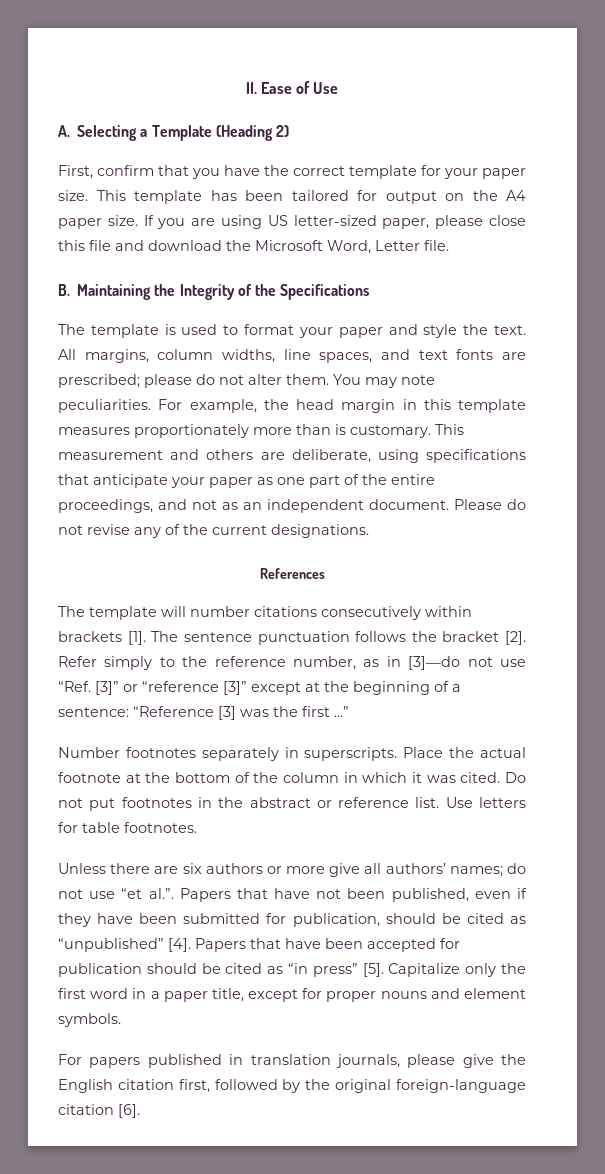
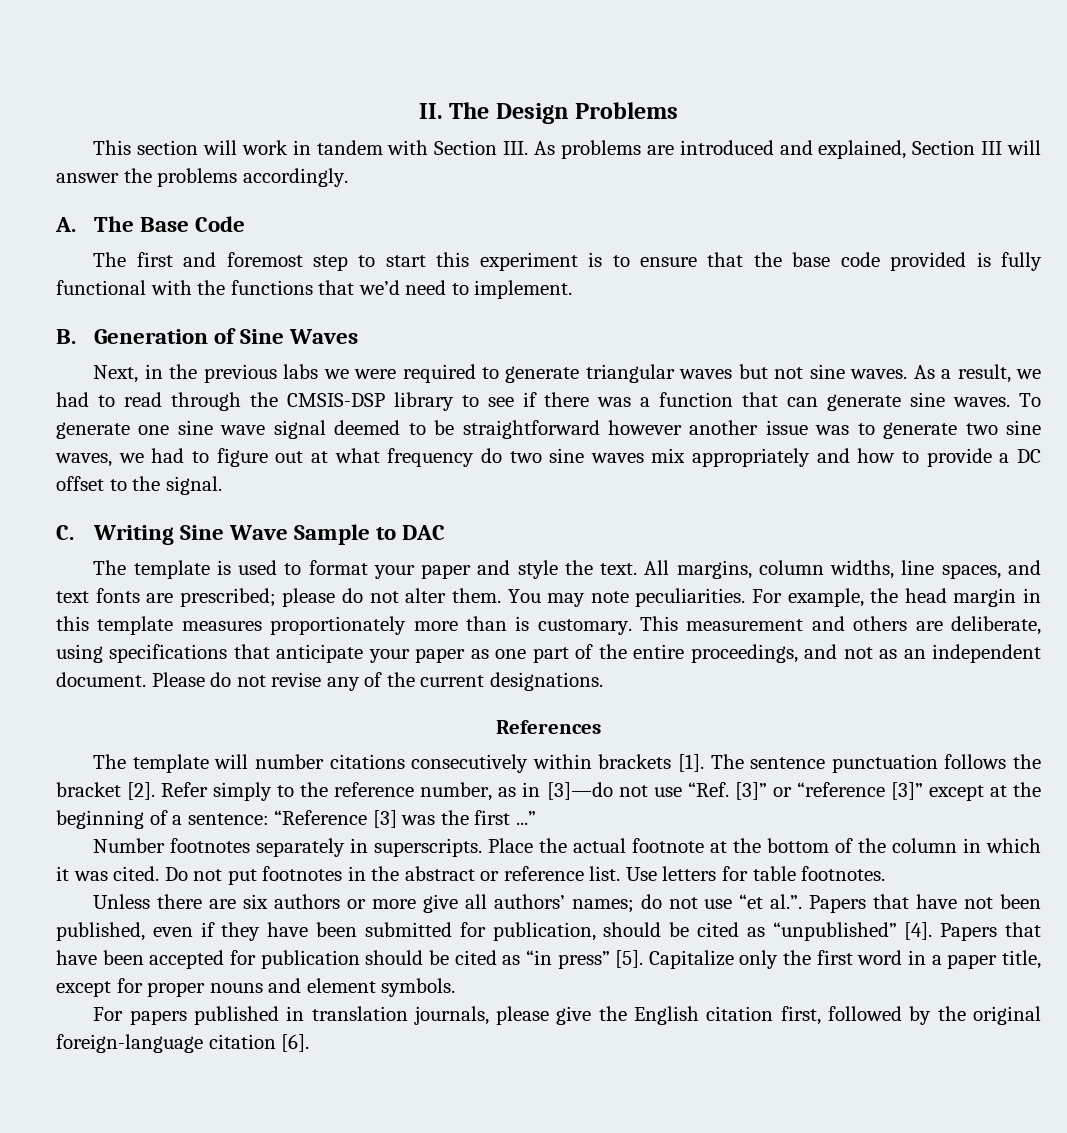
[260,81,339,94] [58,125,289,141] [58,165,526,179] [58,190,526,204] [58,215,526,229] [58,240,449,254] [58,284,370,300] Ease of Use // A. Selecting a Template (Heading 2) // First, confirm that you have the correct template for your paper size. This template has been tailored for output on the A4 paper size. If you are using US letter-sized paper, please close this file and download the Microsoft Word, Letter file. // B. Maintaining the Integrity of the Specifications -> [449,102,679,124] [93,140,1041,159] [56,168,348,187] [55,216,245,232] [93,252,1043,271] [56,280,573,299] [56,328,358,344] [93,364,1041,383] [56,392,1041,411] [56,420,1041,439] [55,448,1041,467] [56,476,222,495] [56,524,445,545] The Design Problems // This section will work in tandem with Section III. As problems are introduced and explained, Section III will answer the problems accordingly. // A. The Base Code // The first and foremost step to start this experiment is to ensure that the base code provided is fully functional with the functions that we’d need to implement. // B. Generation of Sine Waves // Next, in the previous labs we were required to generate triangular waves but not sine waves. As a result, we had to read through the CMSIS-DSP library to see if there was a function that can generate sine waves. To generate one sine wave signal deemed to be straightforward however another issue was to generate two sine waves, we had to figure out at what frequency do two sine waves mix appropriately and how to provide a DC offset to the signal. // C. Writing Sine Wave Sample to DAC

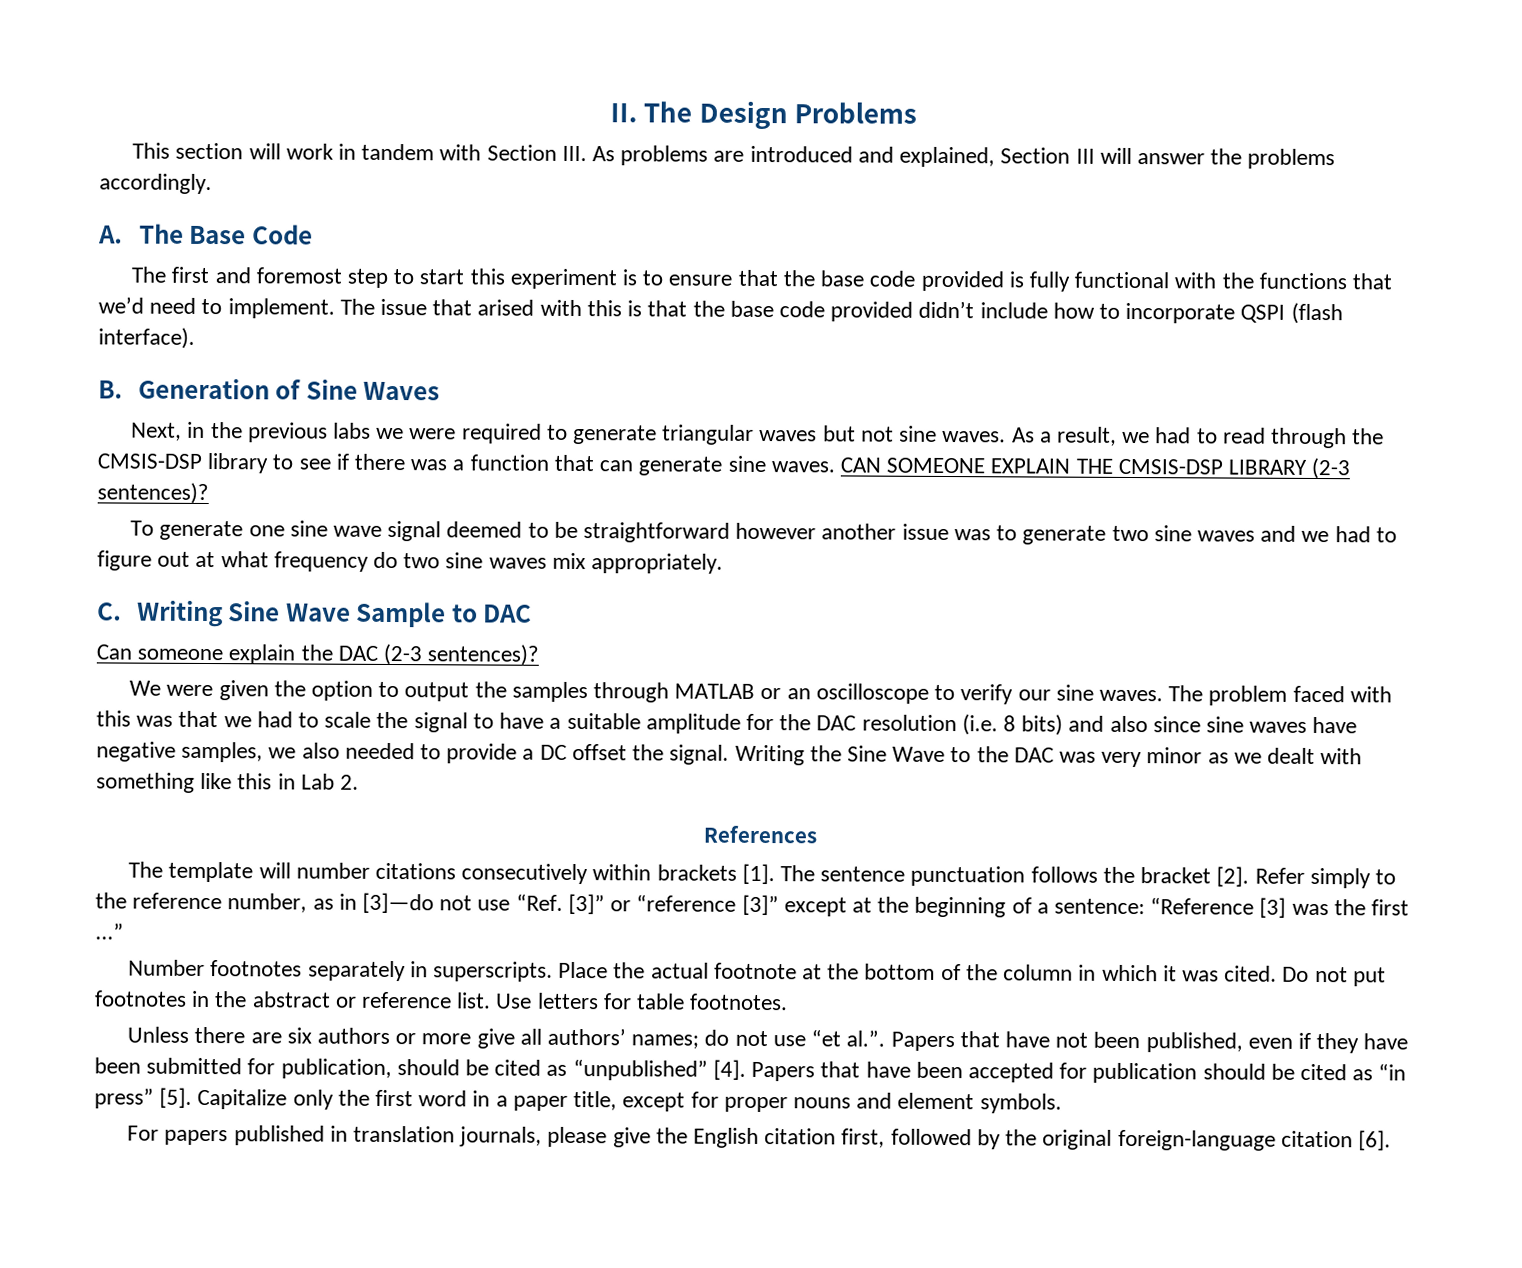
(573, 289) none -> [339,298,1343,325] [98,327,195,349] The issue that arised with this is that the base code provided didn’t include how to incorporate QSPI (flash interface).
(1011, 402) none -> [839,457,1351,480] [97,482,209,505] CAN SOMEONE EXPLAIN THE CMSIS-DSP LIBRARY (2-3 sentences)? //
[55,453,112,467] waves, -> [1196,525,1297,542] waves and
[692,448,1041,467] [56,476,222,495] appropriately and how to provide a DC offset to the signal. -> [591,553,724,574] appropriately.
[93,560,1041,579] [56,588,1041,607] [56,616,1041,635] [56,644,1042,663] [56,672,603,691] The template is used to format your paper and style the text. All margins, column widths, line spaces, and text fonts are prescribed; please do not alter them. You may note peculiarities. For example, the head margin in this template measures proportionately more than is customary. This measurement and others are deliberate, using specifications that anticipate your paper as one part of the entire proceedings, and not as an independent document. Please do not revise any of the current designations. -> [96,643,540,666] [129,680,1392,706] [96,710,1358,736] [96,741,1363,768] [96,772,360,793] Can someone explain the DAC (2-3 sentences)? // We were given the option to output the samples through MATLAB or an oscilloscope to verify our sine waves. The problem faced with this was that we had to scale the signal to have a suitable amplitude for the DAC resolution (i.e. 8 bits) and also since sine waves have negative samples, we also needed to provide a DC offset the signal. Writing the Sine Wave to the DAC was very minor as we dealt with something like this in Lab 2.

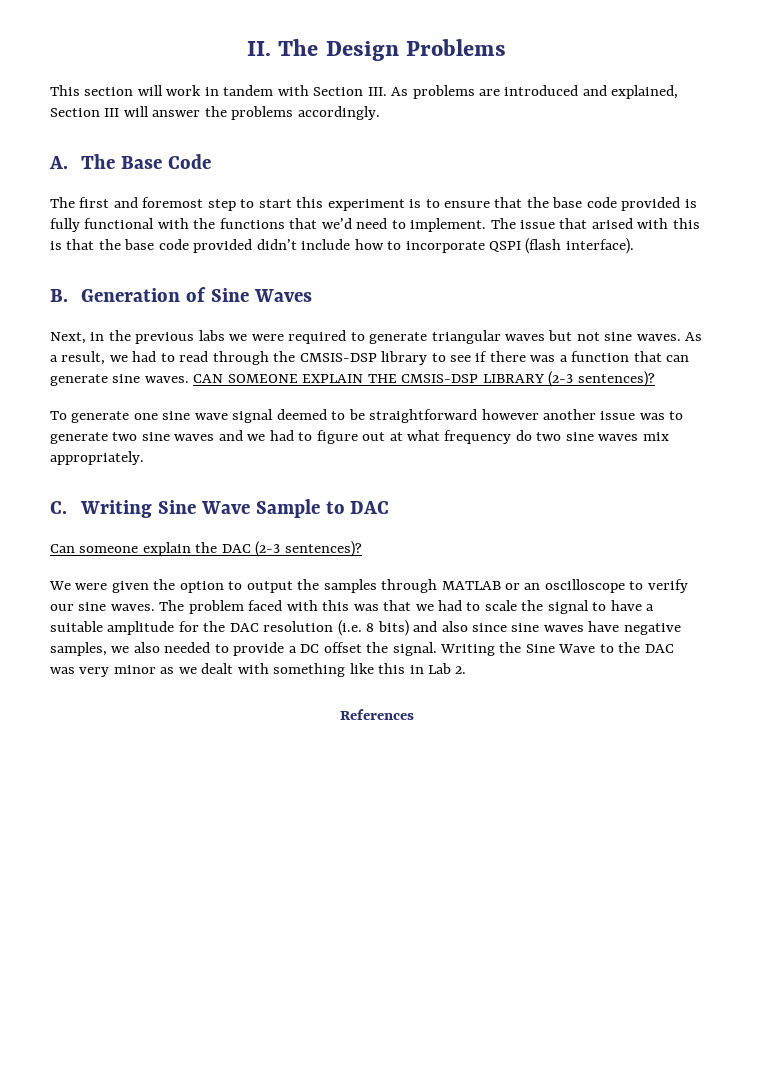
[128,861,1396,889] [95,892,1410,918] [95,923,124,940] [128,959,1386,987] [94,990,789,1011] [127,1026,1409,1054] [94,1057,1407,1084] [94,1087,1062,1114] [127,1125,1391,1151] // The template will number citations consecutively within brackets [1]. The sentence punctuation follows the bracket [2]. Refer simply to the reference number, as in [3]—do not use “Ref. [3]” or “reference [3]” except at the beginning of a sentence: “Reference [3] was the first ...” // Number footnotes separately in superscripts. Place the actual footnote at the bottom of the column in which it was cited. Do not put footnotes in the abstract or reference list. Use letters for table footnotes. // Unless there are six authors or more give all authors’ names; do not use “et al.”. Papers that have not been published, even if they have been submitted for publication, should be cited as “unpublished” [4]. Papers that have been accepted for publication should be cited as “in press” [5]. Capitalize only the first word in a paper title, except for proper nouns and element symbols. // For papers published in translation journals, please give the English citation first, followed by the original foreign-language citation [6]. -> (414, 714) none

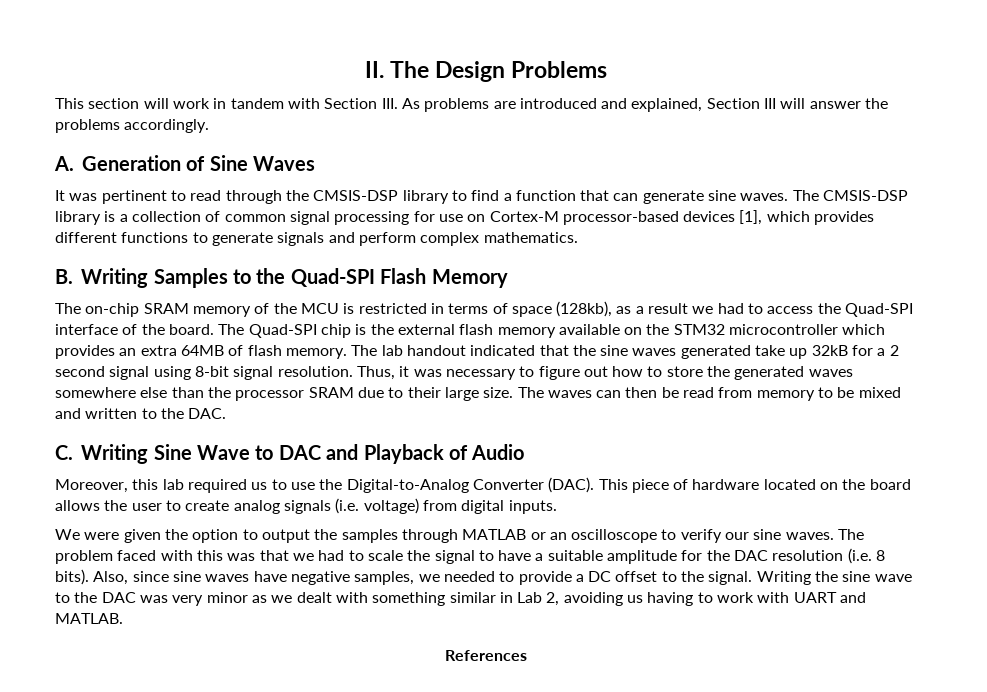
[80,154,211,169] [50,197,697,211] [50,218,700,232] [50,238,634,254] [50,287,312,302] [50,330,703,344] [50,351,157,365] The Base Code // The first and foremost step to start this experiment is to ensure that the base code provided is fully functional with the functions that we’d need to implement. The issue that arised with this is that the base code provided didn’t include how to incorporate QSPI (flash interface). // B. Generation of Sine Waves // Next, in the previous labs we were required to generate triangular waves but not sine waves. As a result, we had -> [82,155,316,171] [55,190,167,204] Generation of Sine Waves // It was pertinent
[450,351,556,362] see if there was -> [471,190,500,201] find
[193,371,655,387] [50,409,684,423] [50,430,669,444] [50,451,144,465] CAN SOMEONE EXPLAIN THE CMSIS-DSP LIBRARY (2-3 sentences)? // To generate one sine wave signal deemed to be straightforward however another issue was to generate two sine waves and we had to figure out at what frequency do two sine waves mix appropriately. -> [792,190,909,201] [55,210,875,225] [55,232,578,246] [55,268,508,288] [55,301,914,317] [55,324,886,338] [55,345,899,359] [55,366,853,380] [55,387,901,401] [55,408,227,419] The CMSIS-DSP library is a collection of common signal processing for use on Cortex-M processor-based devices [1], which provides different functions to generate signals and perform complex mathematics. // B. Writing Samples to the Quad-SPI Flash Memory // The on-chip SRAM memory of the MCU is restricted in terms of space (128kb), as a result we had to access the Quad-SPI interface of the board. The Quad-SPI chip is the external flash memory available on the STM32 microcontroller which provides an extra 64MB of flash memory. The lab handout indicated that the sine waves generated take up 32kB for a 2 second signal using 8-bit signal resolution. Thus, it was necessary to figure out how to store the generated waves somewhere else than the processor SRAM due to their large size. The waves can then be read from memory to be mixed and written to the DAC.
[255,499,320,518] Sample -> (250, 452) none
[50,541,362,557] // Can someone explain the DAC (2-3 sentences)? -> [326,444,525,464] [55,477,911,493] [55,498,557,514] and Playback of Audio // Moreover, this lab required us to use the Digital-to-Analog Converter (DAC). This piece of hardware located on the board allows the user to create analog signals (i.e. voltage) from digital inputs.
[377,620,468,636] bits) and also -> [55,569,129,585] bits). Also,
[133,642,160,653] also -> (440, 578) none
(362, 647) none -> [661,571,677,582] to
[525,644,596,653] Sine Wave -> [842,571,912,582] sine wave
[349,663,467,674] like this in Lab 2. -> [449,592,867,606] [55,613,123,624] similar in Lab 2, avoiding us having to work with UART and MATLAB.

